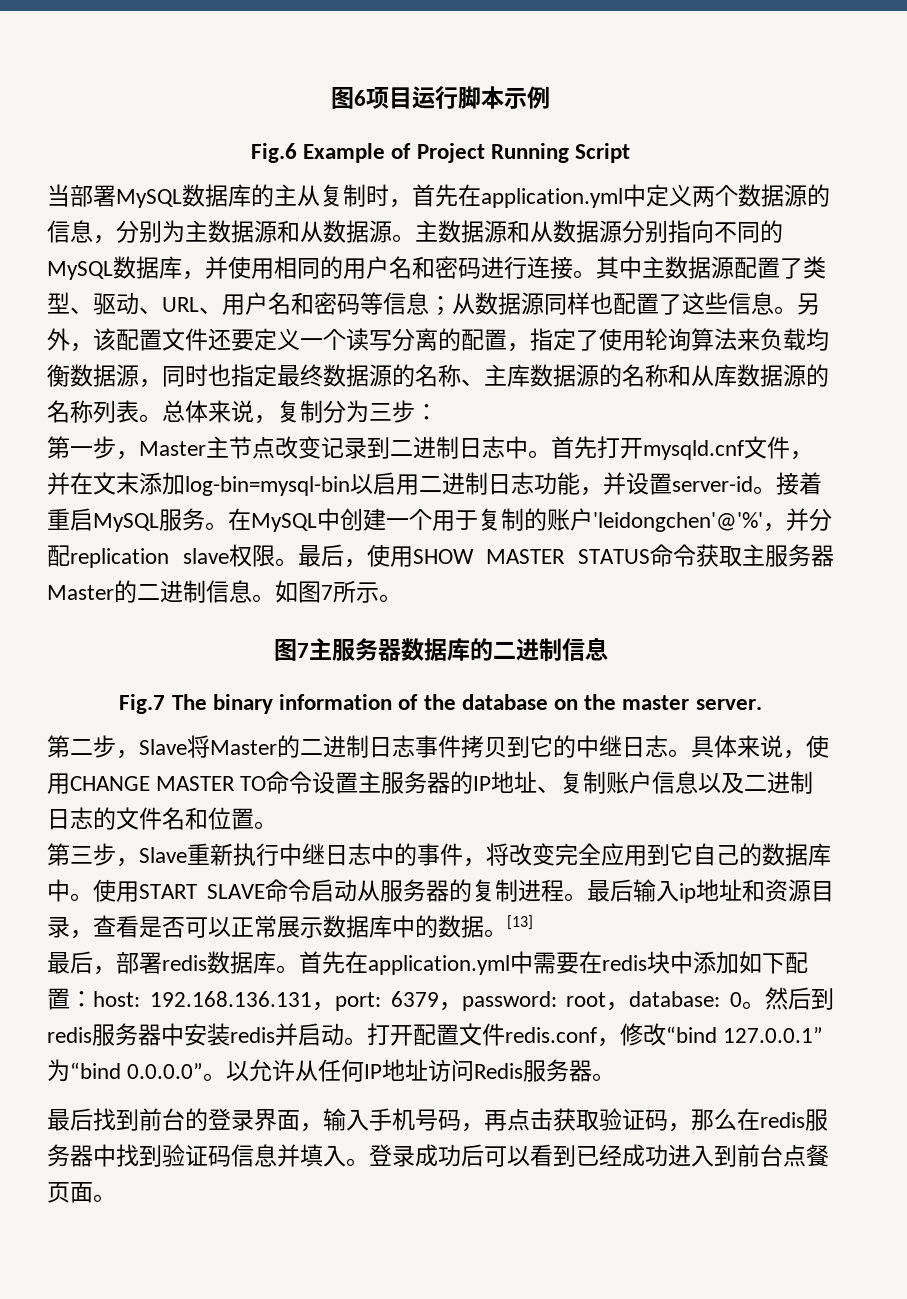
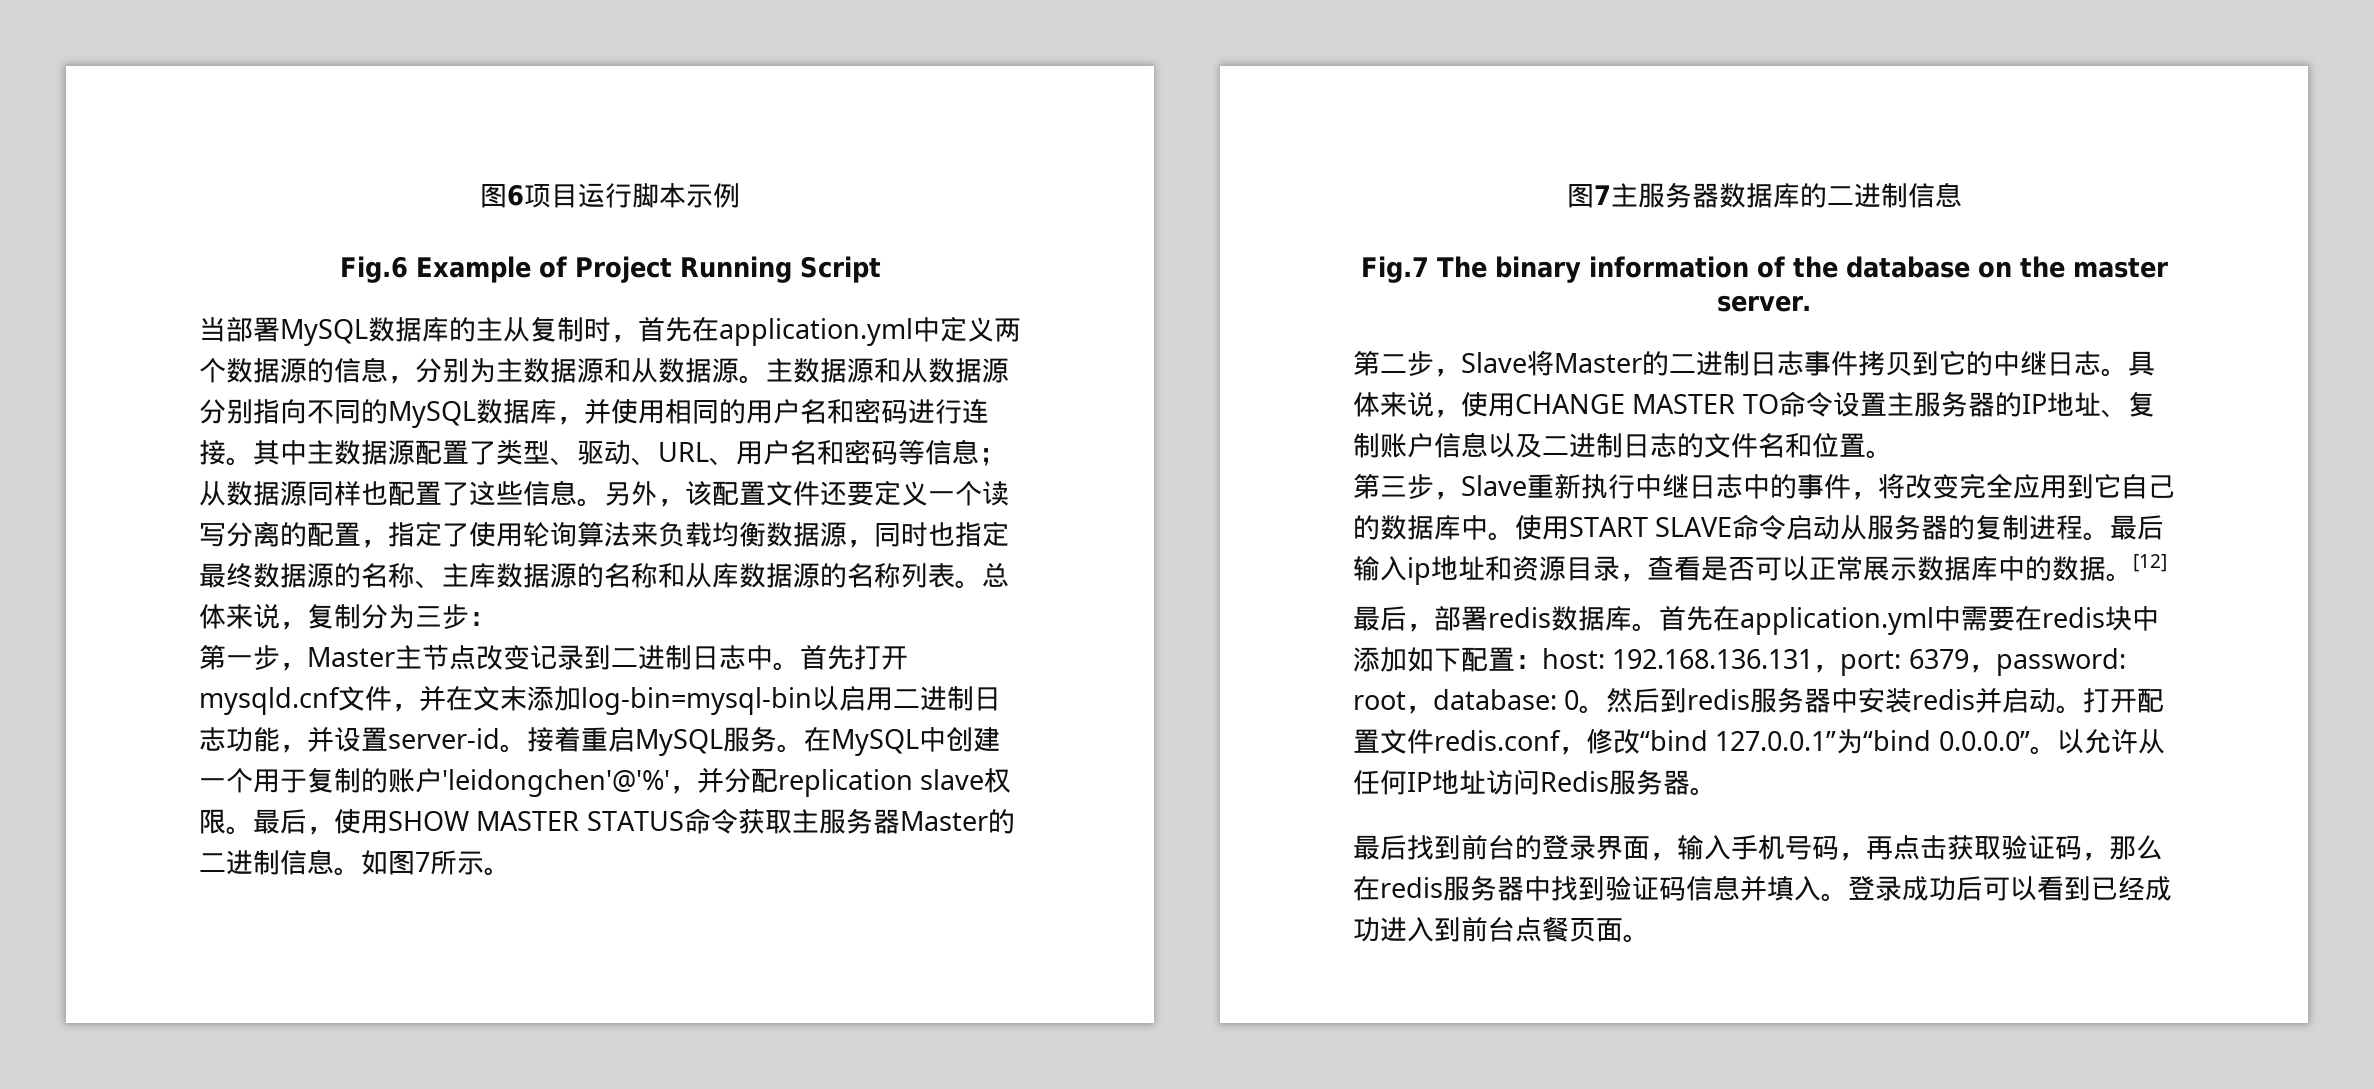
[507,915,533,930] [13] -> [2133,554,2167,572] [12]

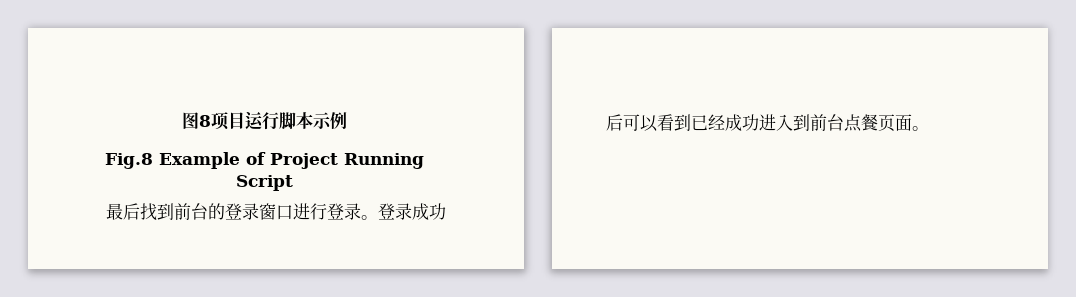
[480,184,524,208] 图6 -> [182,112,211,129] 图8
[339,256,408,283] Fig.6 -> [105,153,153,169] Fig.8
[199,316,1021,346] [199,357,1009,384] [199,398,989,428] [199,439,1006,466] [199,480,1009,507] [199,521,1009,548] [199,563,1009,589] [199,603,496,630] [199,644,908,671] [199,685,1001,715] [199,726,1000,756] [199,767,1012,797] [199,808,1015,835] [199,849,511,876] [1566,182,1962,208] [1360,256,2168,283] [1716,295,1812,312] [1353,350,2155,377] [1353,391,2155,418] [1353,432,1893,459] [1353,473,2175,500] [1353,514,2165,541] [1353,556,2133,585] [2133,554,2167,572] [1353,606,2159,635] [1353,647,2126,676] [1353,687,2165,714] [1353,728,2165,755] [1353,769,1717,796] // 当部署MySQL数据库的主从复制时，首先在application.yml中定义两个数据源的信息，分别为主数据源和从数据源。主数据源和从数据源分别指向不同的MySQL数据库，并使用相同的用户名和密码进行连接。其中主数据源配置了类型、驱动、URL、用户名和密码等信息；从数据源同样也配置了这些信息。另外，该配置文件还要定义一个读写分离的配置，指定了使用轮询算法来负载均衡数据源，同时也指定最终数据源的名称、主库数据源的名称和从库数据源的名称列表。总体来说，复制分为三步： // 第一步，Master主节点改变记录到二进制日志中。首先打开mysqld.cnf文件，并在文末添加log-bin=mysql-bin以启用二进制日志功能，并设置server-id。接着重启MySQL服务。在MySQL中创建一个用于复制的账户'leidongchen'@'%'，并分配replication slave权限。最后，使用SHOW MASTER STATUS命令获取主服务器Master的二进制信息。如图7所示。 // 图7主服务器数据库的二进制信息 // Fig.7 The binary information of the database on the master server. // 第二步，Slave将Master的二进制日志事件拷贝到它的中继日志。具体来说，使用CHANGE MASTER TO命令设置主服务器的IP地址、复制账户信息以及二进制日志的文件名和位置。 // 第三步，Slave重新执行中继日志中的事件，将改变完全应用到它自己的数据库中。使用START SLAVE命令启动从服务器的复制进程。最后输入ip地址和资源目录，查看是否可以正常展示数据库中的数据。[12] // 最后，部署redis数据库。首先在application.yml中需要在redis块中添加如下配置：host: 192.168.136.131，port: 6379，password: root，database: 0。然后到redis服务器中安装redis并启动。打开配置文件redis.conf，修改“bind 127.0.0.1”为“bind 0.0.0.0”。以允许从任何IP地址访问Redis服务器。 -> (293, 183) none
[1596,835,2163,861] [1353,875,1821,901] 界面，输入手机号码，再点击获取验证码，那么在redis服务器中找到验证码信息并填入 -> [258,203,361,220] 窗口进行登录

